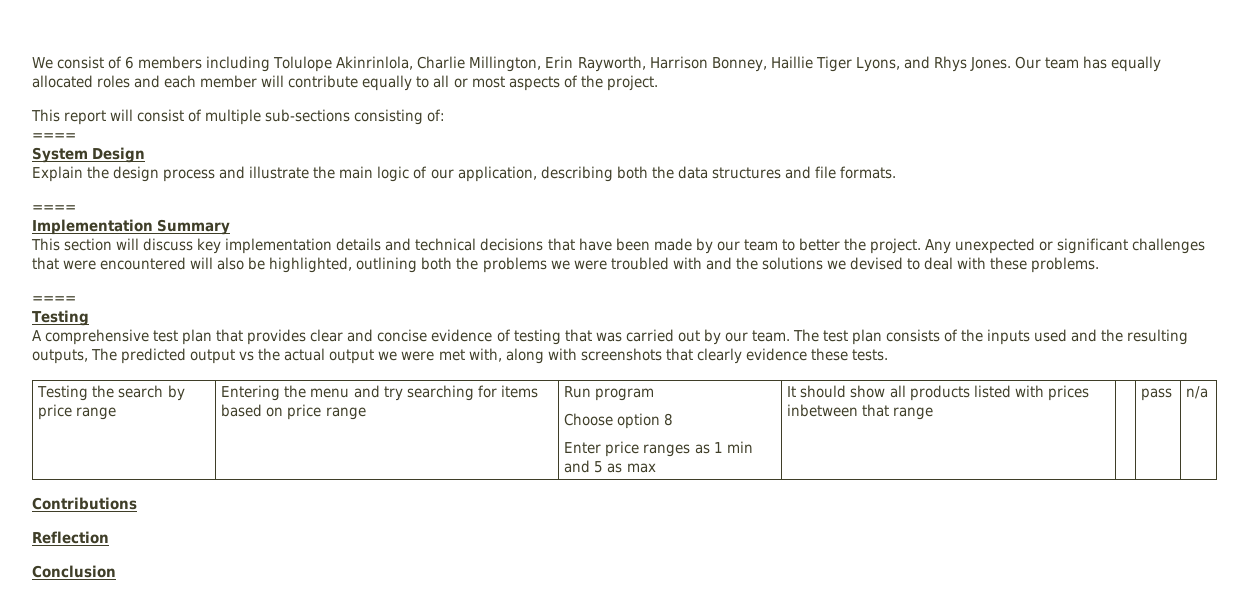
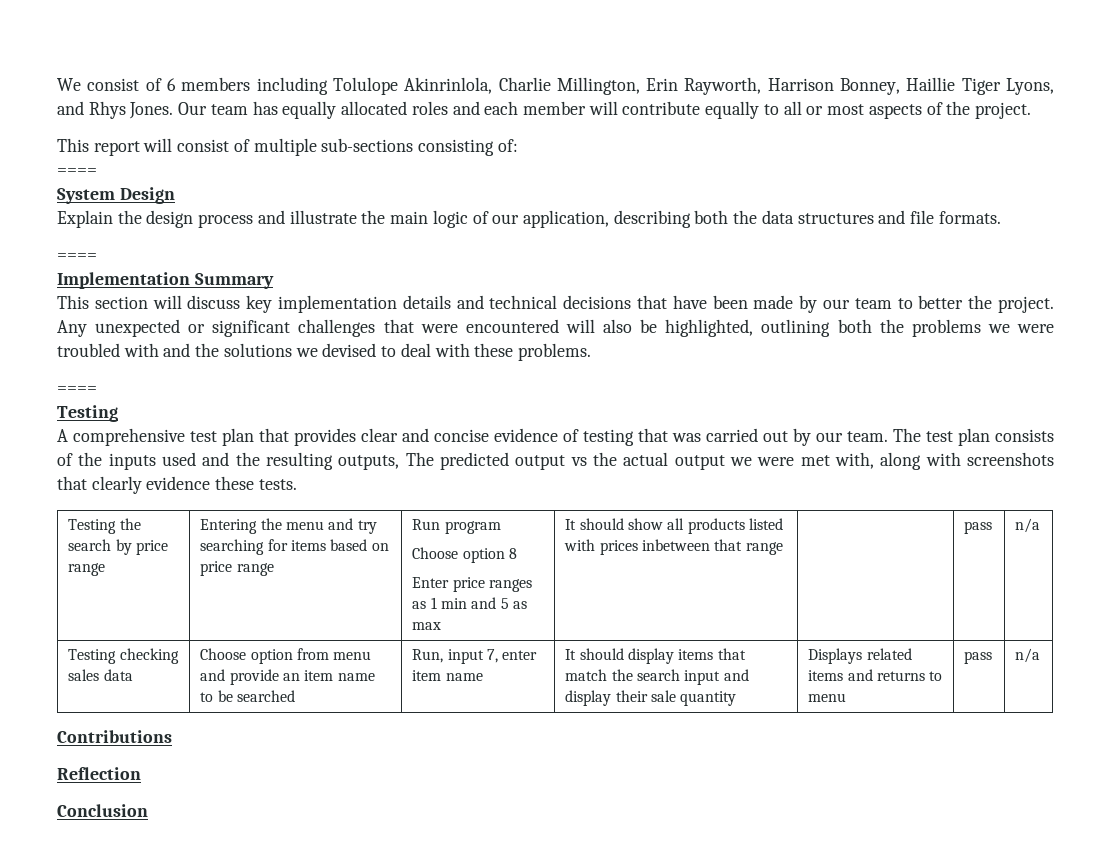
(1209, 392) none -> [68,648,179,664] [68,669,133,681] [200,648,372,664] [200,669,375,685] [200,690,295,702] [412,649,538,664] [412,670,483,681] [565,648,746,664] [565,669,749,685] [565,690,737,706] [808,648,912,664] [808,669,943,681] [808,693,847,702] [964,651,993,664] [1015,648,1041,663] // Testing checking sales data | Choose option from menu and provide an item name to be searched | Run, input 7, enter item name | It should display items that match the search input and display their sale quantity | Displays related items and returns to menu | pass | n/a

